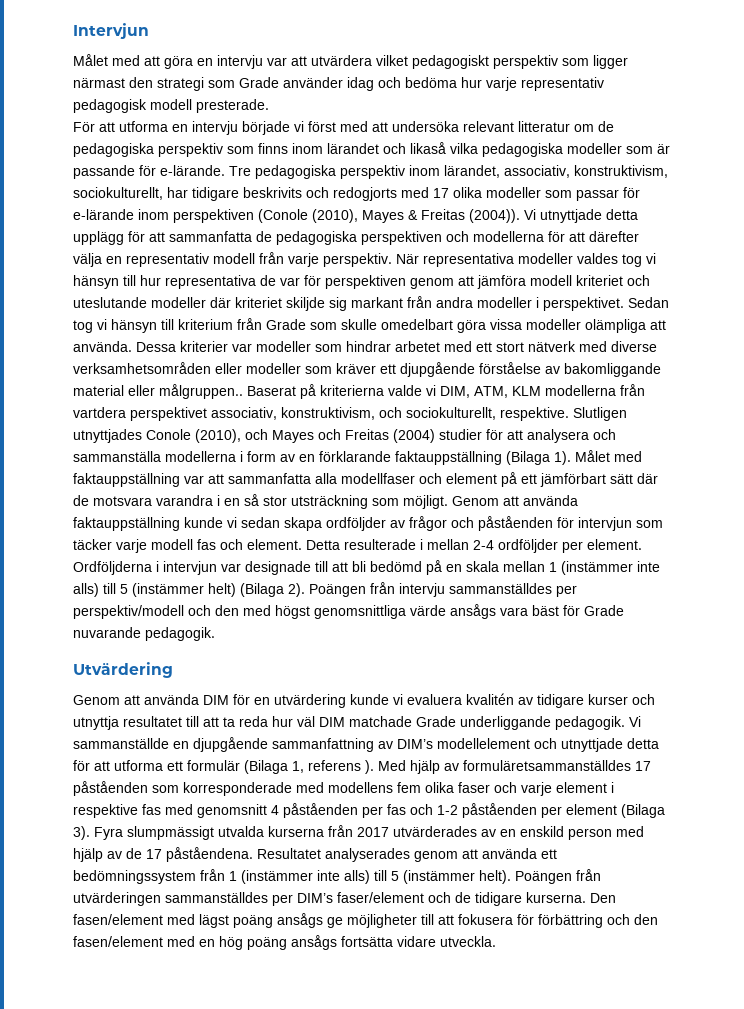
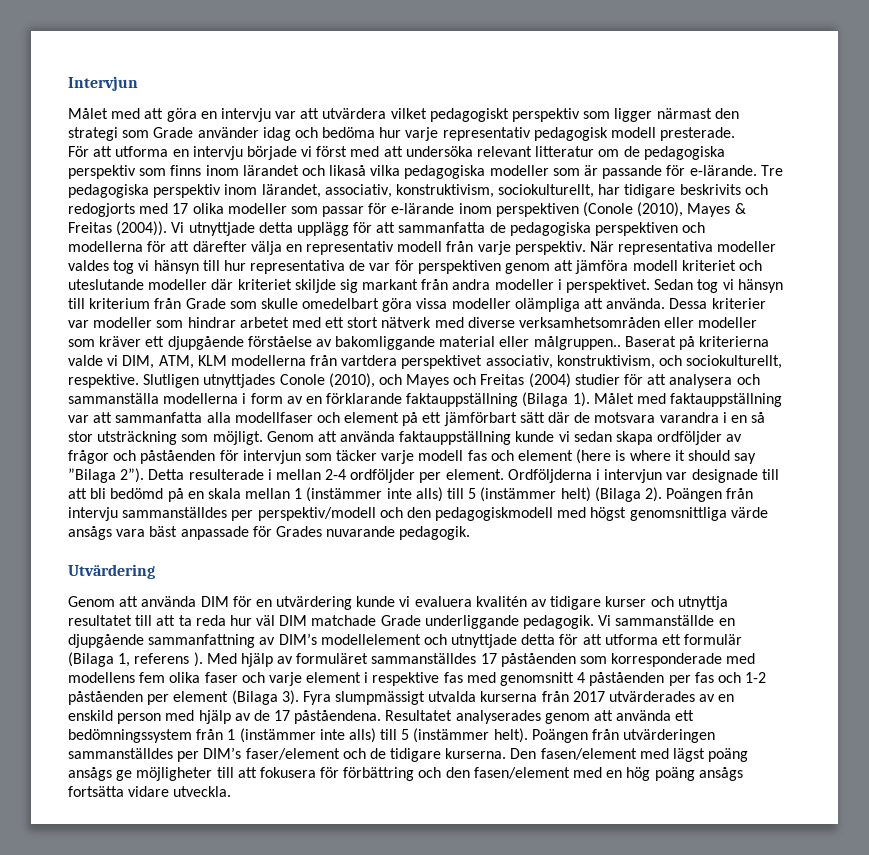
[247,539,302,550] element. -> [518,449,757,464] [68,468,145,483] element (here is where it should say ”Bilaga 2”).
(239, 610) none -> [435,507,554,521] pedagogiskmodell
[563,605,624,616] för Grade -> [180,526,322,540] anpassade för Grades
[463,760,631,771] formuläretsammanställdes -> [296,653,477,664] formuläret sammanställdes

